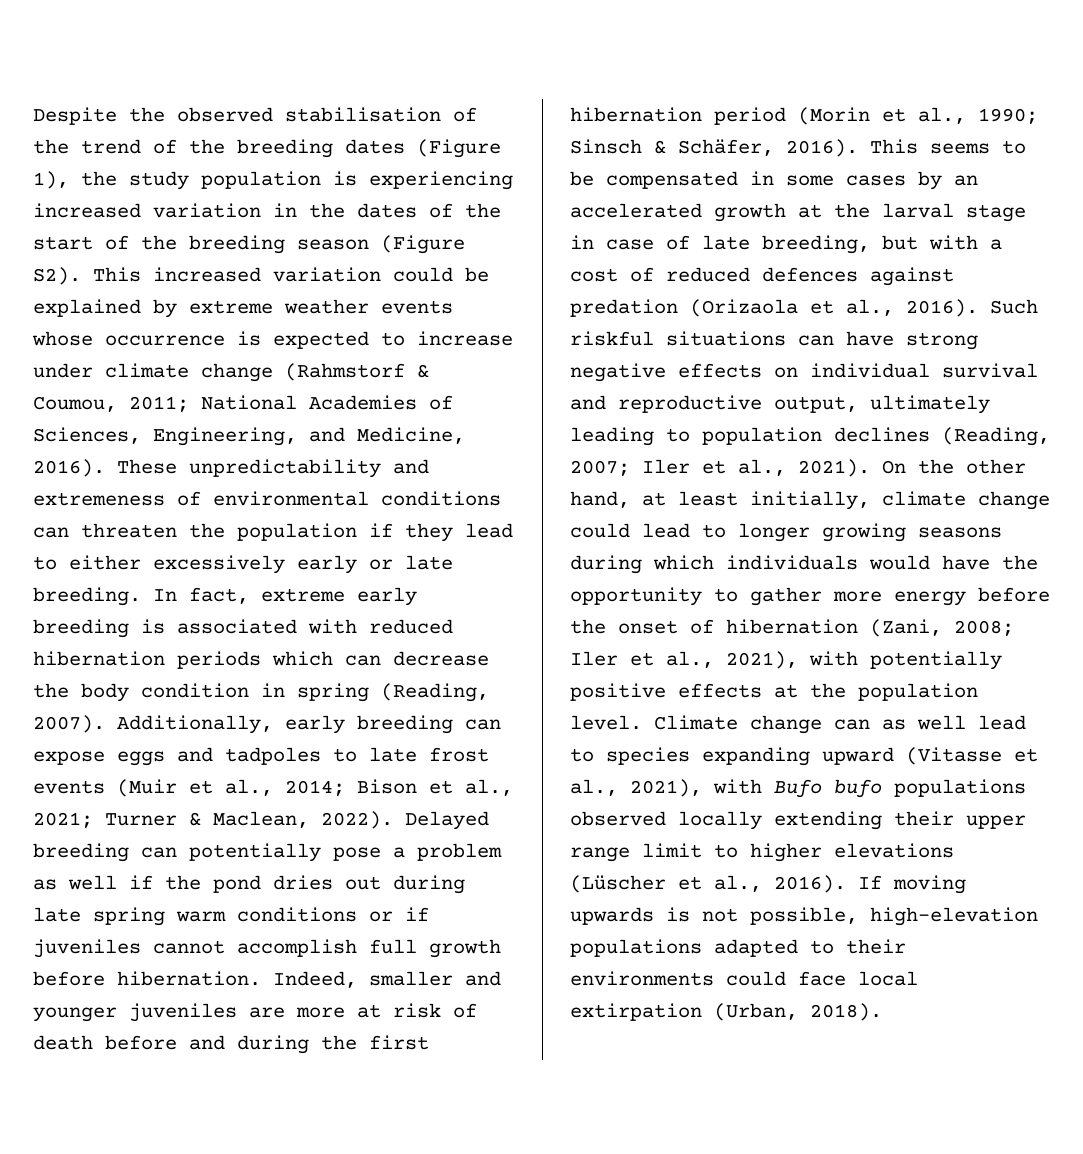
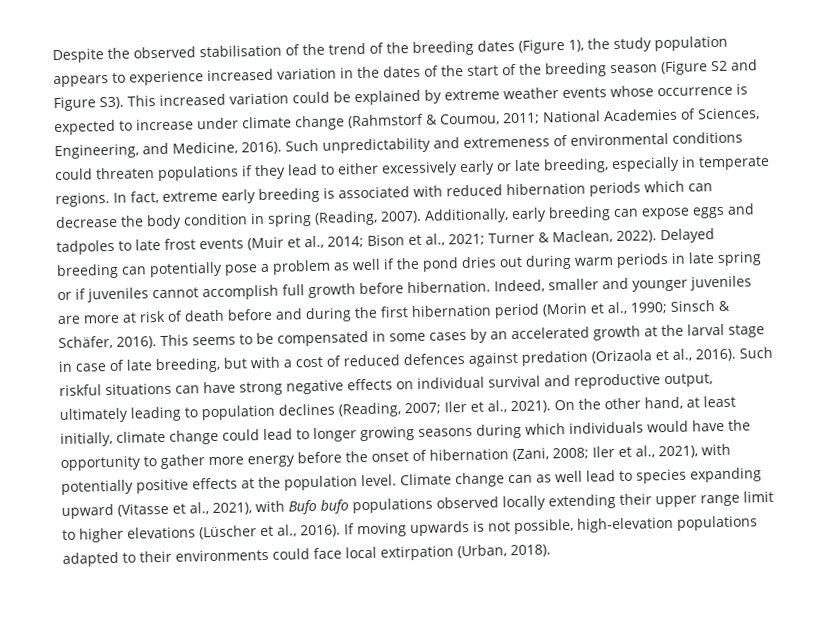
[333,171,513,190] is experiencing -> [53,70,204,88] appears to experience
[33,267,81,285] S2). -> [711,59,758,72] [53,96,124,112] S2 and Figure S3).
[117,459,177,474] These -> [285,139,319,152] Such
[33,523,357,541] can threaten the population -> [55,165,239,182] could threaten populations
[33,587,141,606] breeding. -> [543,155,770,174] [55,192,110,208] breeding, especially in temperate regions.
[33,907,357,926] late spring warm conditions -> [574,251,762,269] warm periods in late spring

